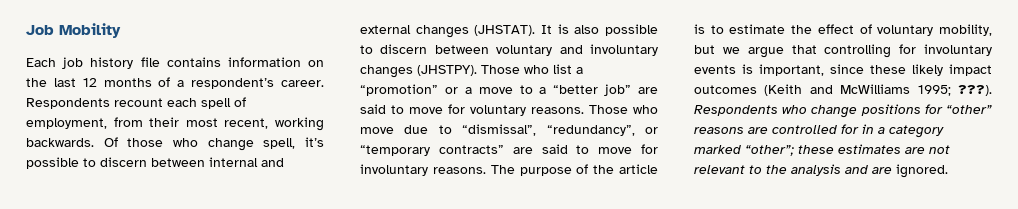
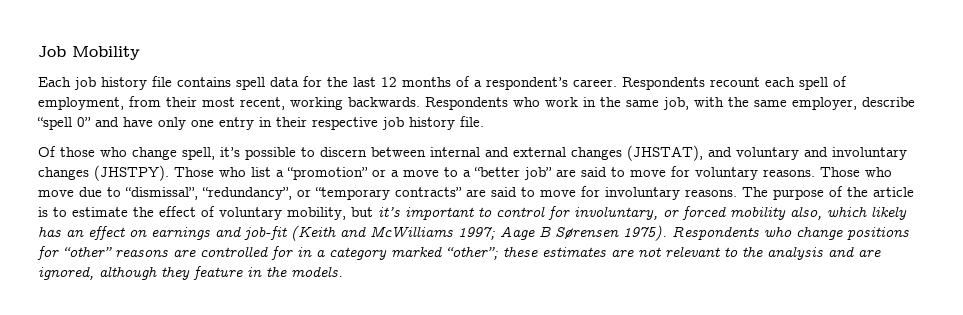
[227,57,324,67] information on -> [236,76,322,90] spell data for
(94, 142) none -> [425,97,915,110] [37,116,484,130] Respondents who work in the same job, with the same employer, describe “spell 0” and have only one entry in their respective job history file. //
[474,24,658,36] [360,44,489,54] (JHSTAT). It is also possible to discern between -> [627,145,732,161] (JHSTAT), and
[722,44,992,58] [694,64,992,76] [694,84,992,96] we argue that controlling for involuntary events is important, since these likely impact outcomes (Keith and McWilliams 1995; ???). -> [378,206,907,220] [38,225,667,241] it’s important to control for involuntary, or forced mobility also, which likely has an effect on earnings and job-fit (Keith and McWilliams 1997; Aage B Sørensen 1975).
[896,164,948,178] ignored. -> [38,266,343,280] ignored, although they feature in the models.

